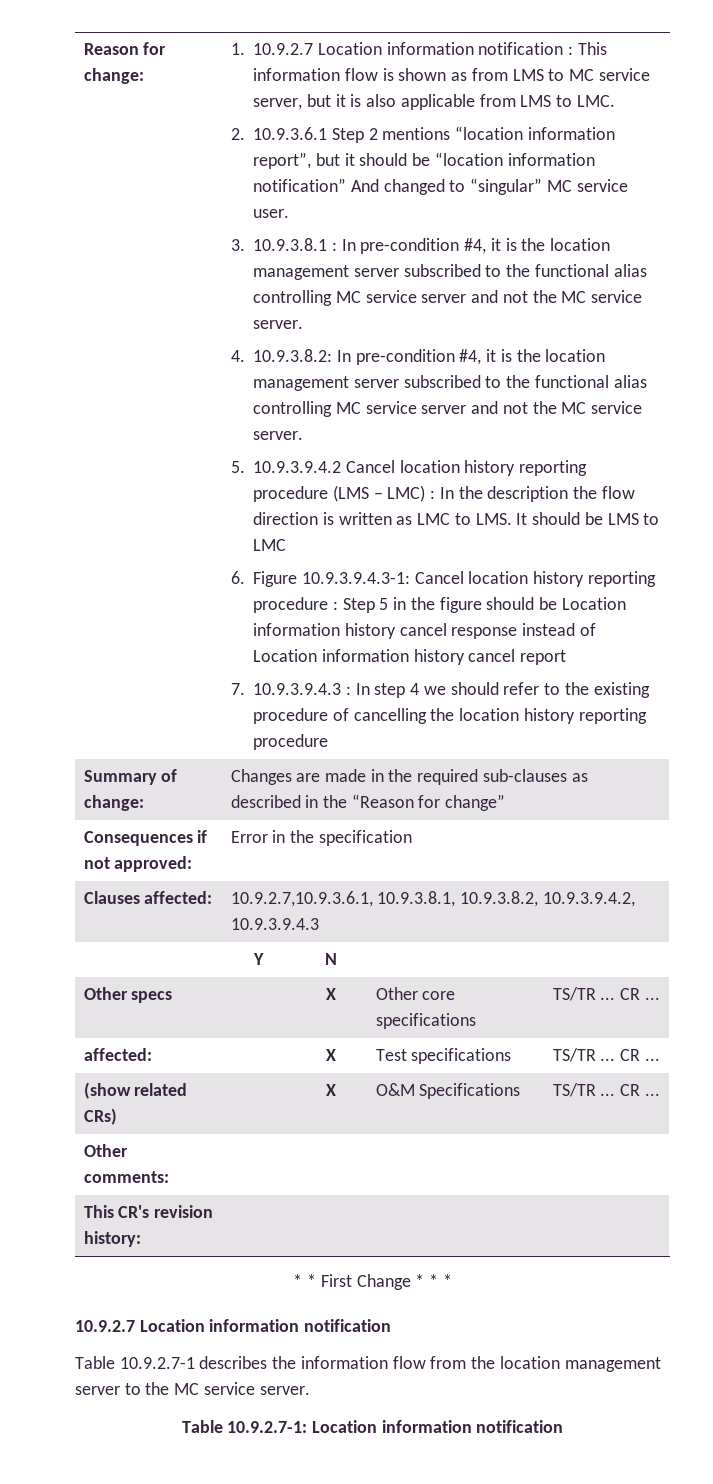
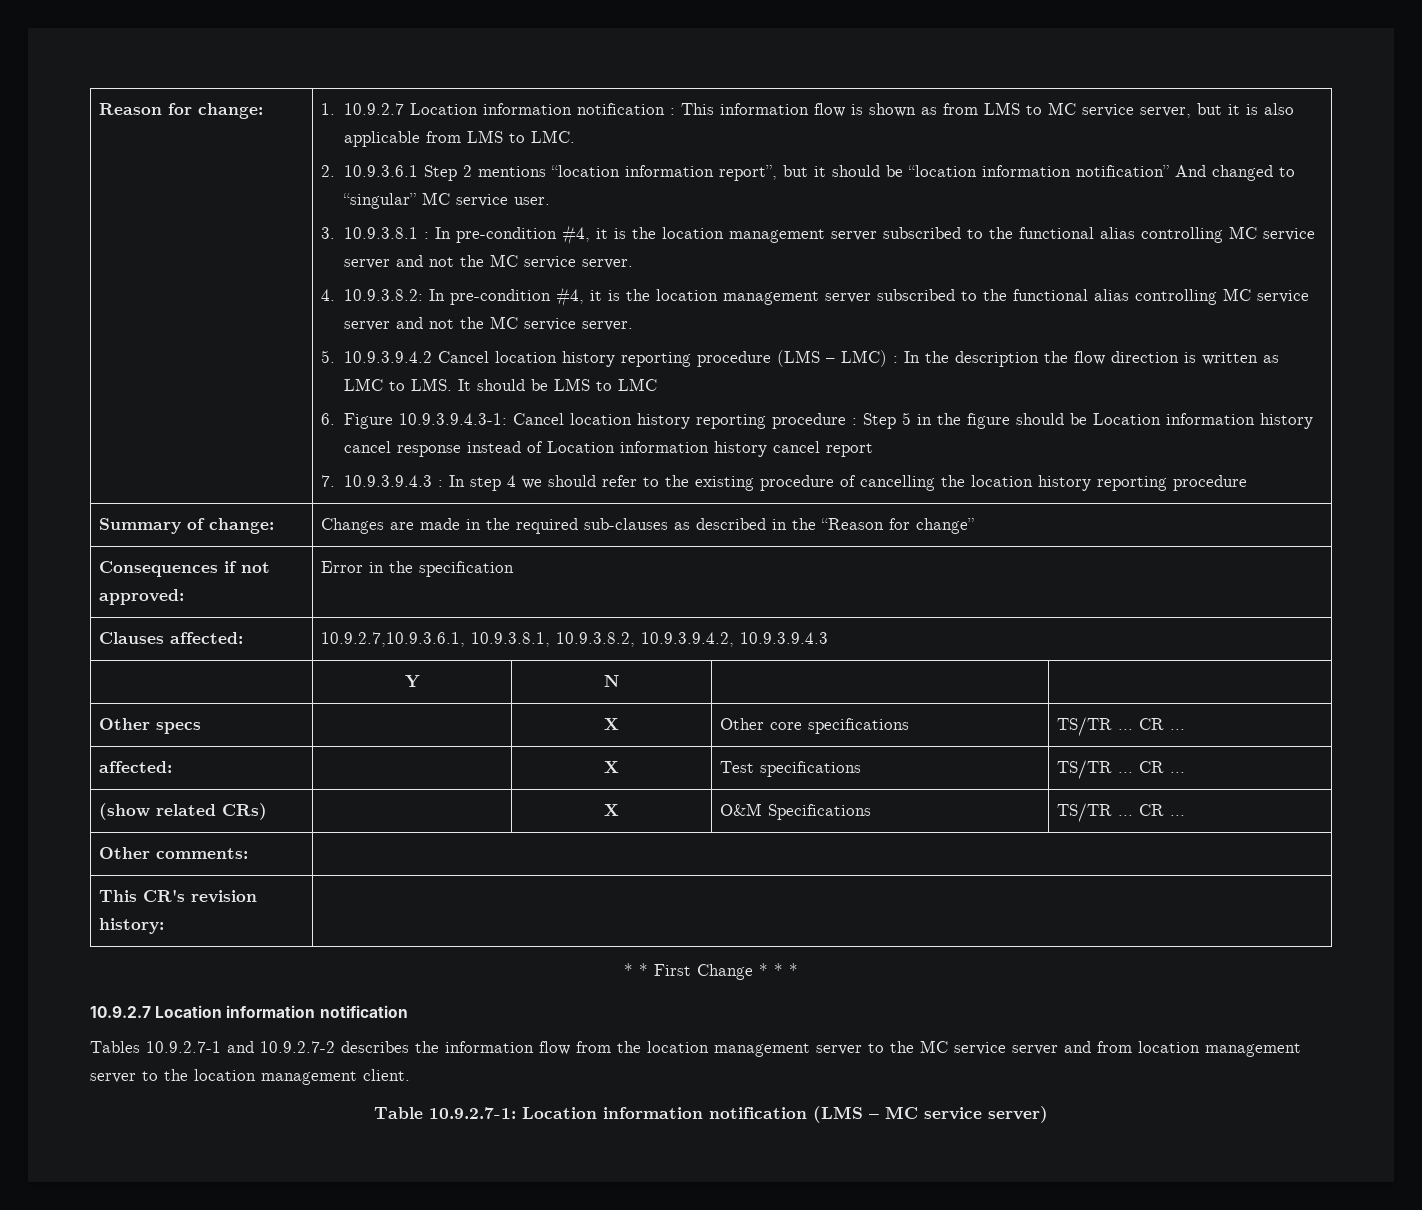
[75,1356,195,1369] Table 10.9.2.7-1 -> [90,1041,335,1053] Tables 10.9.2.7-1 and 10.9.2.7-2
[259,1386,310,1395] server. -> [1012,1041,1301,1057] [90,1069,410,1085] server and from location management server to the location management client.
(564, 1426) none -> [813,1106,1048,1123] (LMS – MC service server)

